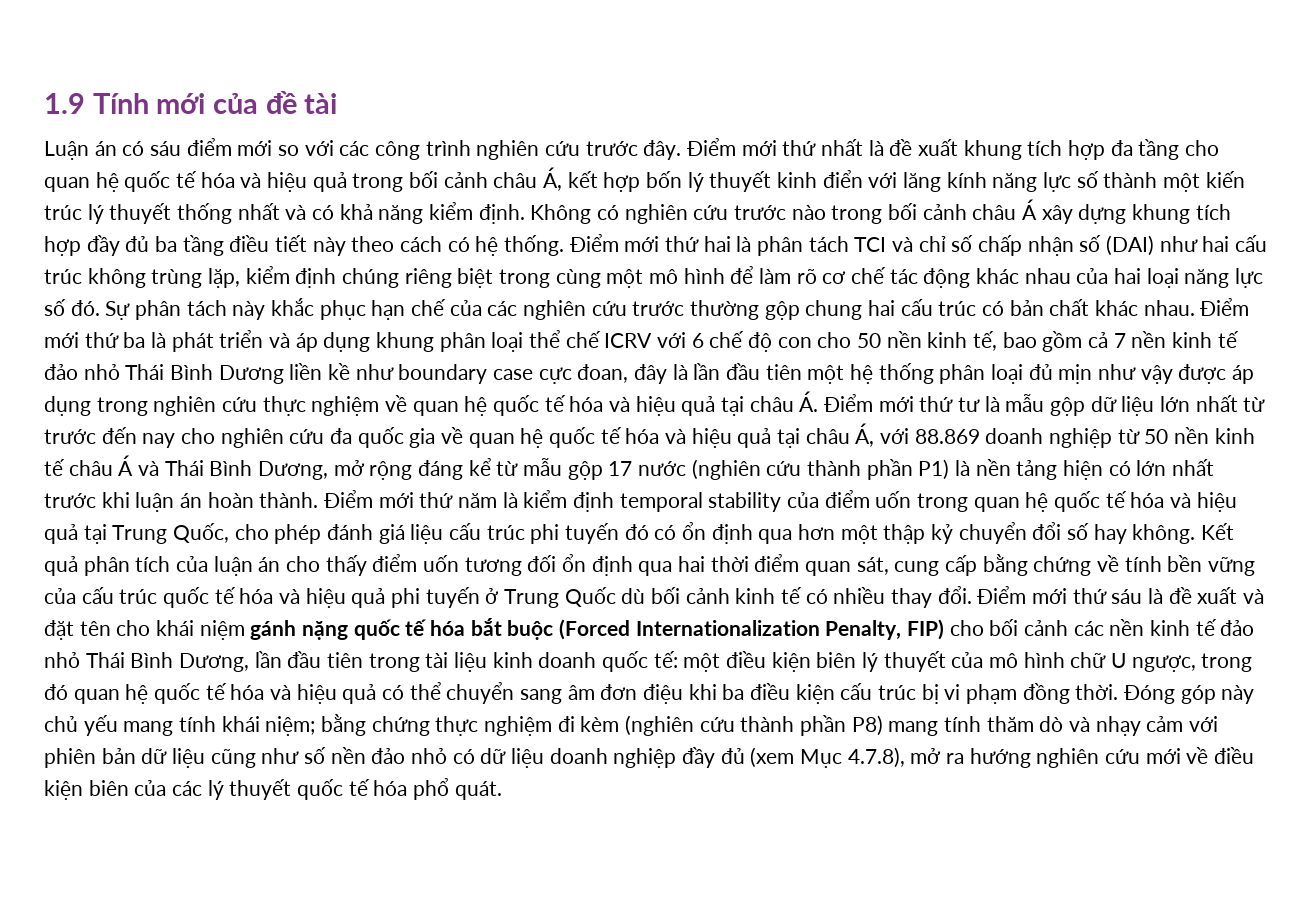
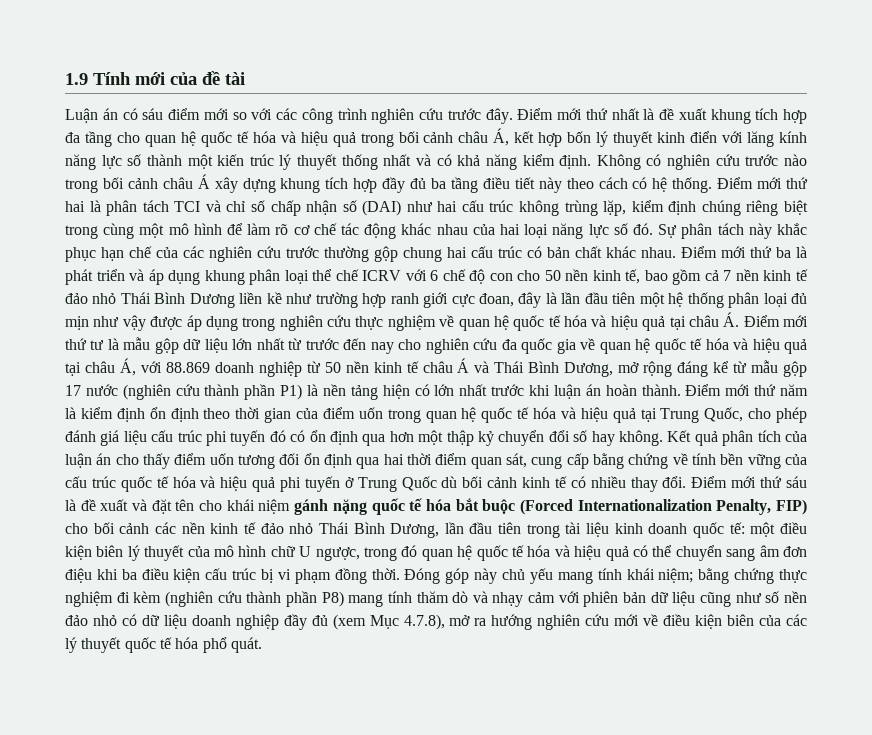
[398,364,534,384] boundary case -> [315,292,449,308] trường hợp ranh giới
[619,492,782,512] temporal stability -> [149,407,292,423] ổn định theo thời gian

